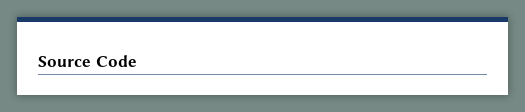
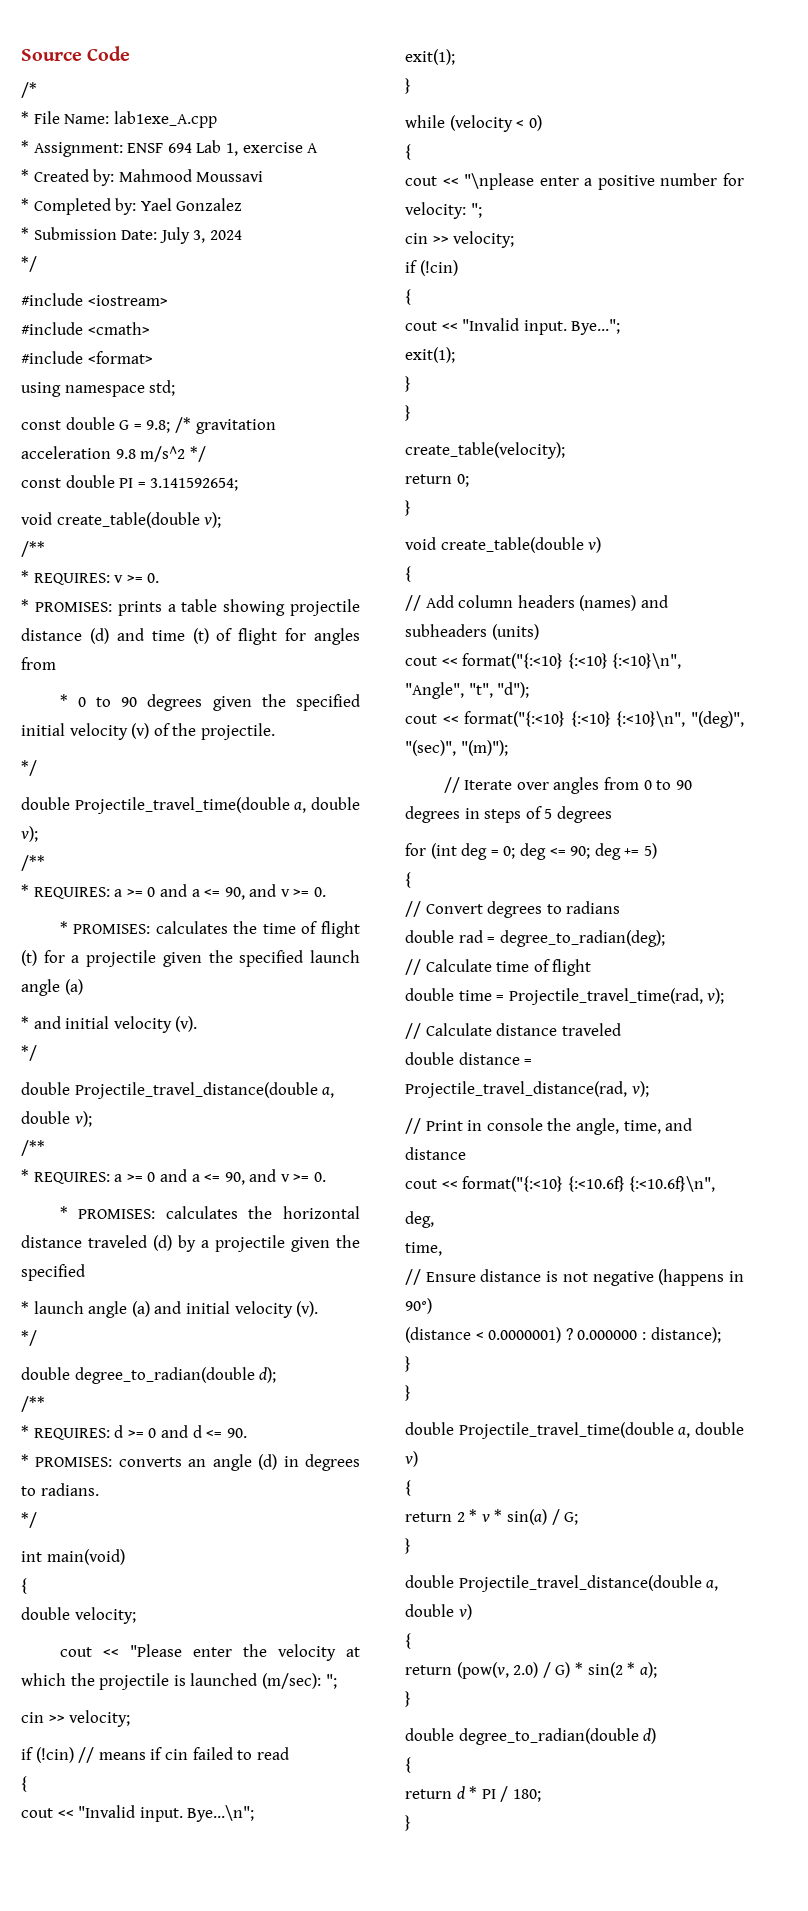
(137, 61) none -> [21,82,37,98] [21,111,217,128] [21,140,319,157] [21,169,264,186] [21,198,243,215] [21,227,242,244] [21,256,37,272] [21,293,168,306] [21,322,150,335] [21,351,153,364] [21,380,176,397] [21,417,276,434] [21,446,206,462] [21,475,239,491] [21,512,222,528] [21,541,45,557] [21,570,160,585] [21,599,360,616] [21,628,360,645] [21,657,56,670] [59,694,360,711] [21,723,275,740] [21,760,37,776] [21,797,361,814] [21,826,38,842] [21,855,45,871] [21,884,327,900] [59,921,360,938] [21,950,361,967] [21,979,83,996] [21,1016,198,1033] [21,1045,37,1061] [21,1082,335,1099] [21,1111,92,1127] [21,1140,45,1156] [21,1169,327,1185] [59,1206,360,1219] [21,1235,360,1252] [21,1264,85,1281] [21,1301,319,1318] [21,1330,37,1346] [21,1367,277,1384] [21,1396,45,1412] [21,1425,247,1440] [21,1454,360,1471] [21,1483,99,1496] [21,1512,37,1528] [21,1549,125,1565] [21,1578,27,1594] [21,1607,136,1624] [59,1644,360,1661] [21,1673,337,1690] [21,1710,131,1727] [21,1747,289,1763] [21,1776,27,1792] [21,1805,255,1822] [405,49,455,65] [405,78,411,94] [405,115,542,132] [405,144,411,160] [405,173,744,190] [405,202,482,219] [405,231,515,248] [405,260,458,276] [405,289,411,305] [405,318,621,335] [405,347,455,363] [405,376,411,392] [405,405,411,421] [405,442,565,459] [405,474,469,487] [405,500,411,516] [405,537,602,553] [405,566,411,582] [405,595,668,611] [405,624,539,640] [405,653,682,669] [405,682,530,699] [405,711,744,728] [405,740,508,756] [443,777,692,794] [405,806,612,823] [405,843,657,860] [405,872,411,888] [405,901,621,918] [405,930,665,947] [405,959,592,976] [405,988,725,1005] [405,1023,621,1039] [405,1052,533,1065] [405,1081,649,1098] [405,1118,693,1135] [405,1147,466,1160] [405,1176,716,1192] [405,1211,434,1228] [405,1242,442,1256] [405,1269,744,1286] [405,1298,432,1314] [405,1327,721,1343] [405,1356,411,1372] [405,1385,411,1401] [405,1422,744,1439] [405,1451,418,1467] [405,1480,411,1496] [405,1509,579,1525] [405,1538,411,1554] [405,1575,719,1592] [405,1604,472,1620] [405,1633,411,1649] [405,1662,657,1679] [405,1691,411,1707] [405,1728,657,1745] [405,1757,411,1773] [405,1786,541,1802] [405,1815,411,1831] // /* // * File Name: lab1exe_A.cpp // * Assignment: ENSF 694 Lab 1, exercise A // * Created by: Mahmood Moussavi // * Completed by: Yael Gonzalez // * Submission Date: July 3, 2024 // */ // #include <iostream> // #include <cmath> // #include <format> // using namespace std; // const double G = 9.8; /* gravitation acceleration 9.8 m/s^2 */ // const double PI = 3.141592654; // void create_table(double v); // /** // * REQUIRES: v >= 0. // * PROMISES: prints a table showing projectile distance (d) and time (t) of flight for angles from // * 0 to 90 degrees given the specified initial velocity (v) of the projectile. // */ // double Projectile_travel_time(double a, double v); // /** // * REQUIRES: a >= 0 and a <= 90, and v >= 0. // * PROMISES: calculates the time of flight (t) for a projectile given the specified launch angle (a) // * and initial velocity (v). // */ // double Projectile_travel_distance(double a, double v); // /** // * REQUIRES: a >= 0 and a <= 90, and v >= 0. // * PROMISES: calculates the horizontal distance traveled (d) by a projectile given the specified // * launch angle (a) and initial velocity (v). // */ // double degree_to_radian(double d); // /** // * REQUIRES: d >= 0 and d <= 90. // * PROMISES: converts an angle (d) in degrees to radians. // */ // int main(void) // { // double velocity; // cout << "Please enter the velocity at which the projectile is launched (m/sec): "; // cin >> velocity; // if (!cin) // means if cin failed to read // { // cout << "Invalid input. Bye...\n"; // exit(1); // } // while (velocity < 0) // { // cout << "\nplease enter a positive number for velocity: "; // cin >> velocity; // if (!cin) // { // cout << "Invalid input. Bye..."; // exit(1); // } // } // create_table(velocity); // return 0; // } // void create_table(double v) // { // // Add column headers (names) and subheaders (units) // cout << format("{:<10} {:<10} {:<10}\n", "Angle", "t", "d"); // cout << format("{:<10} {:<10} {:<10}\n", "(deg)", "(sec)", "(m)"); // // Iterate over angles from 0 to 90 degrees in steps of 5 degrees // for (int deg = 0; deg <= 90; deg += 5) // { // // Convert degrees to radians // double rad = degree_to_radian(deg); // // Calculate time of flight // double time = Projectile_travel_time(rad, v); // // Calculate distance traveled // double distance = Projectile_travel_distance(rad, v); // // Print in console the angle, time, and distance // cout << format("{:<10} {:<10.6f} {:<10.6f}\n", // deg, // time, // // Ensure distance is not negative (happens in 90°) // (distance < 0.0000001) ? 0.000000 : distance); // } // } // double Projectile_travel_time(double a, double v) // { // return 2 * v * sin(a) / G; // } // double Projectile_travel_distance(double a, double v) // { // return (pow(v, 2.0) / G) * sin(2 * a); // } // double degree_to_radian(double d) // { // return d * PI / 180; // }

